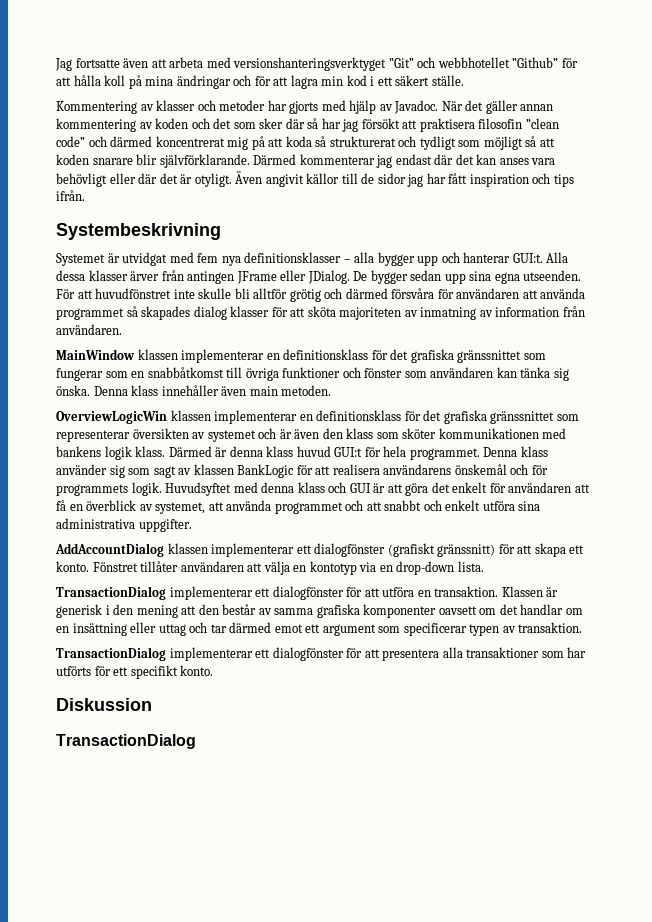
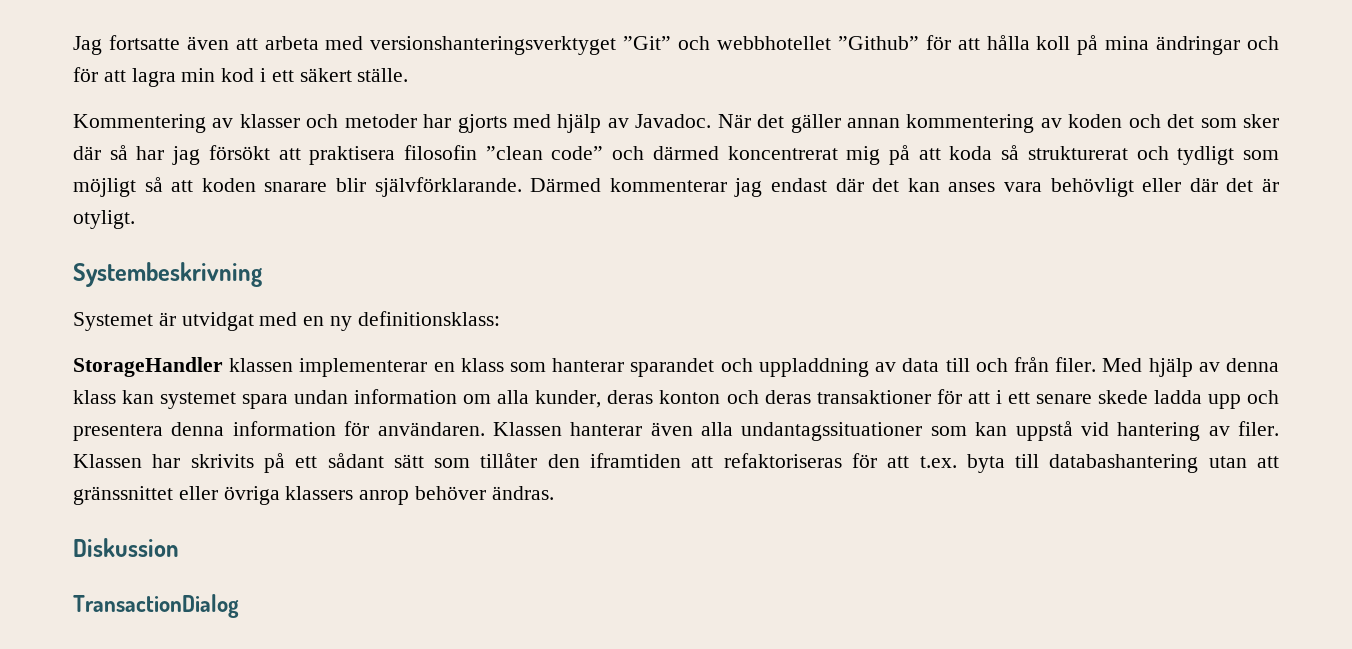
[235,171,574,187] [56,190,85,201] Även angivit källor till de sidor jag har fått inspiration och tips ifrån. -> (135, 219) none
[197,252,569,266] [56,270,582,284] [56,288,586,302] [56,306,585,320] [56,324,122,335] [56,349,546,363] [56,367,569,381] [56,385,332,396] [56,410,579,424] [56,428,567,442] [56,446,548,460] [56,464,548,478] [56,482,590,496] [56,500,541,514] [56,518,192,532] [55,543,585,557] [56,561,484,575] [56,586,559,600] [56,604,583,618] [56,622,583,636] [56,647,587,661] [56,665,214,679] fem nya definitionsklasser – alla bygger upp och hanterar GUI:t. Alla dessa klasser ärver från antingen JFrame eller JDialog. De bygger sedan upp sina egna utseenden. För att huvudfönstret inte skulle bli alltför grötig och därmed försvåra för användaren att använda programmet så skapades dialog klasser för att sköta majoriteten av inmatning av information från användaren. // MainWindow klassen implementerar en definitionsklass för det grafiska gränssnittet som fungerar som en snabbåtkomst till övriga funktioner och fönster som användaren kan tänka sig önska. Denna klass innehåller även main metoden. // OverviewLogicWin klassen implementerar en definitionsklass för det grafiska gränssnittet som representerar översikten av systemet och är även den klass som sköter kommunikationen med bankens logik klass. Därmed är denna klass huvud GUI:t för hela programmet. Denna klass använder sig som sagt av klassen BankLogic för att realisera användarens önskemål och för programmets logik. Huvudsyftet med denna klass och GUI är att göra det enkelt för användaren att få en överblick av systemet, att använda programmet och att snabbt och enkelt utföra sina administrativa uppgifter. // AddAccountDialog klassen implementerar ett dialogfönster (grafiskt gränssnitt) för att skapa ett konto. Fönstret tillåter användaren att välja en kontotyp via en drop-down lista. // TransactionDialog implementerar ett dialogfönster för att utföra en transaktion. Klassen är generisk i den mening att den består av samma grafiska komponenter oavsett om det handlar om en insättning eller uttag och tar därmed emot ett argument som specificerar typen av transaktion. // TransactionDialog implementerar ett dialogfönster för att presentera alla transaktioner som har utförts för ett specifikt konto. -> [303,311,500,331] [73,357,1279,377] [73,389,1279,409] [73,421,1279,441] [73,453,1279,473] [73,486,554,505] en ny definitionsklass: // StorageHandler klassen implementerar en klass som hanterar sparandet och uppladdning av data till och från filer. Med hjälp av denna klass kan systemet spara undan information om alla kunder, deras konton och deras transaktioner för att i ett senare skede ladda upp och presentera denna information för användaren. Klassen hanterar även alla undantagssituationer som kan uppstå vid hantering av filer. Klassen har skrivits på ett sådant sätt som tillåter den iframtiden att refaktoriseras för att t.ex. byta till databashantering utan att gränssnittet eller övriga klassers anrop behöver ändras.

